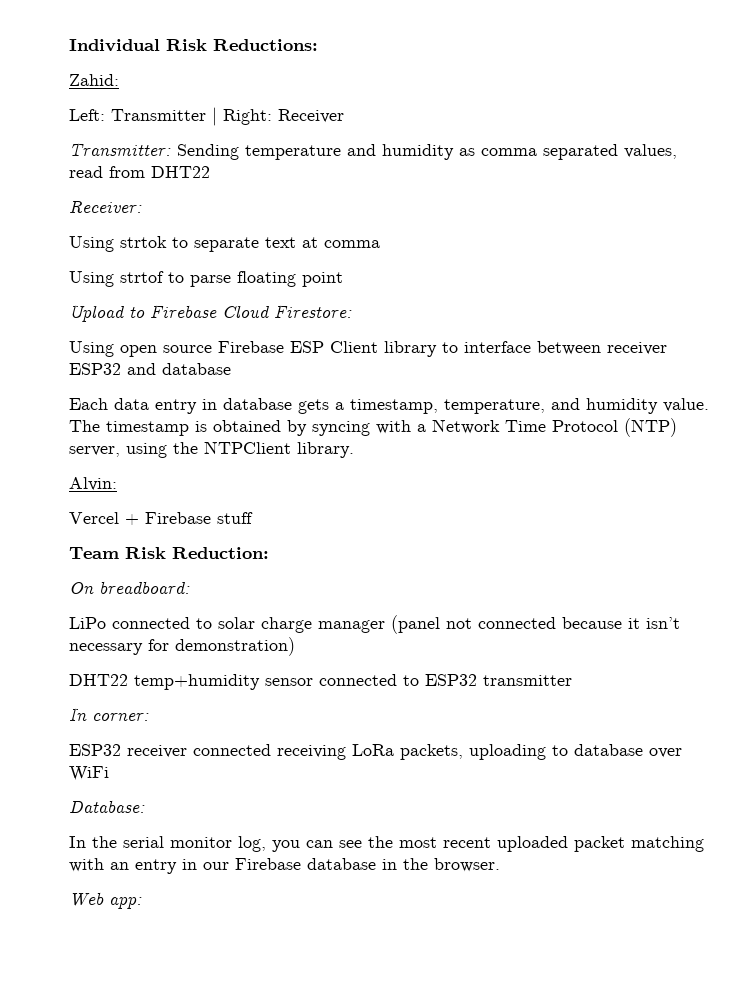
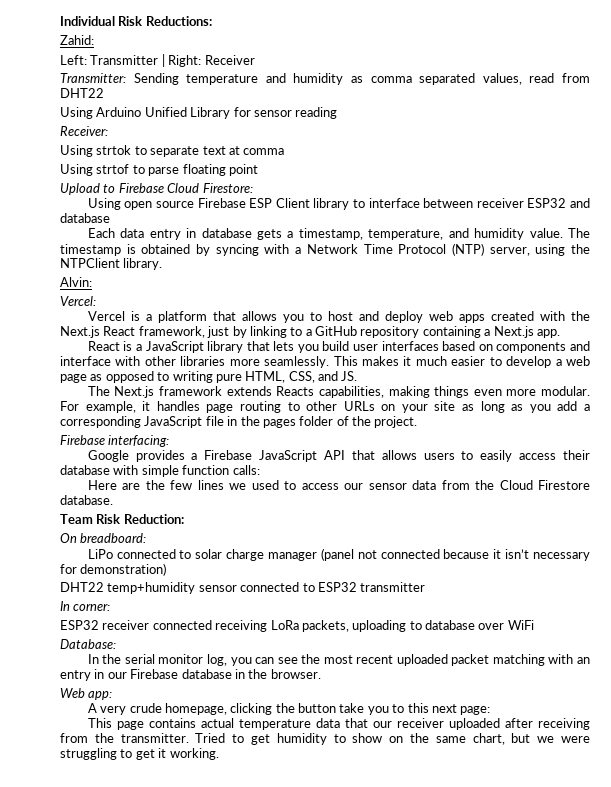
(210, 172) none -> [60,107,338,119] // Using Arduino Unified Library for sensor reading
(117, 484) none -> [60,296,96,306] // Vercel:
[125,512,253,525] + Firebase stuff -> [130,311,591,323] [60,326,560,338] [87,341,590,353] [60,356,591,368] [60,371,358,383] [87,386,590,398] [60,401,590,413] [60,416,418,428] [60,435,170,447] [87,450,591,462] [60,465,260,477] [87,480,590,490] [60,495,113,505] is a platform that allows you to host and deploy web apps created with the Next.js React framework, just by linking to a GitHub repository containing a Next.js app. // React is a JavaScript library that lets you build user interfaces based on components and interface with other libraries more seamlessly. This makes it much easier to develop a web page as opposed to writing pure HTML, CSS, and JS. // The Next.js framework extends Reacts capabilities, making things even more modular. For example, it handles page routing to other URLs on your site as long as you add a corresponding JavaScript file in the pages folder of the project. // Firebase interfacing: // Google provides a Firebase JavaScript API that allows users to easily access their database with simple function calls: // Here are the few lines we used to access our sensor data from the Cloud Firestore database.
(142, 903) none -> [87,703,491,715] [87,718,590,730] [60,733,591,745] [60,748,219,760] // A very crude homepage, clicking the button take you to this next page: // This page contains actual temperature data that our receiver uploaded after receiving from the transmitter. Tried to get humidity to show on the same chart, but we were struggling to get it working.

